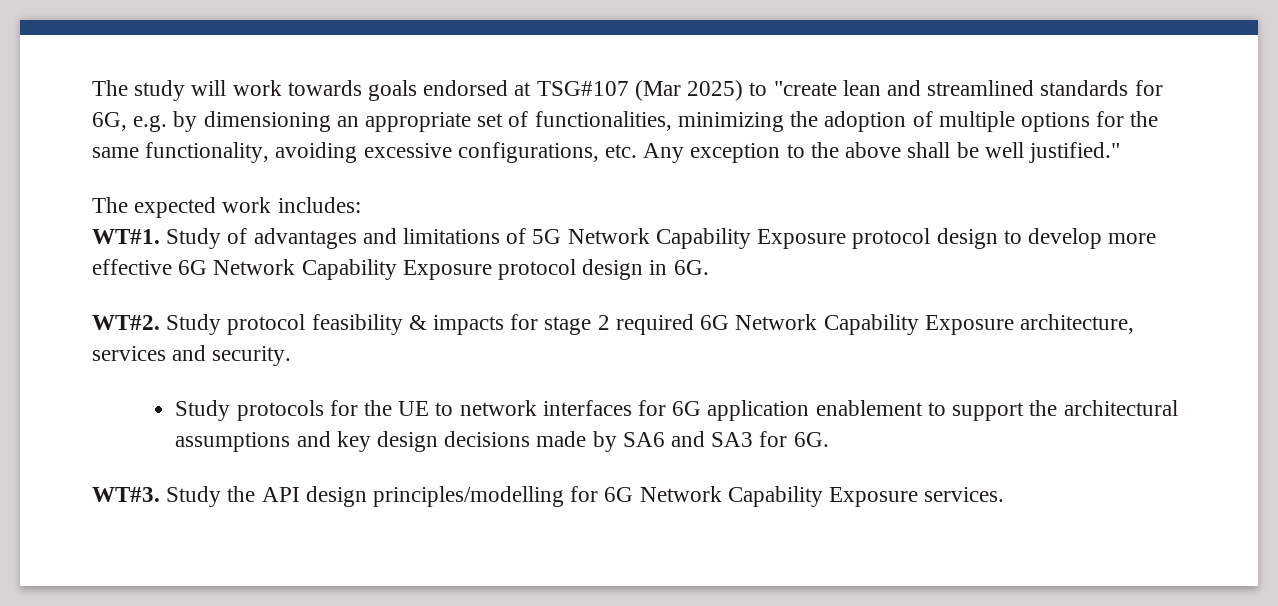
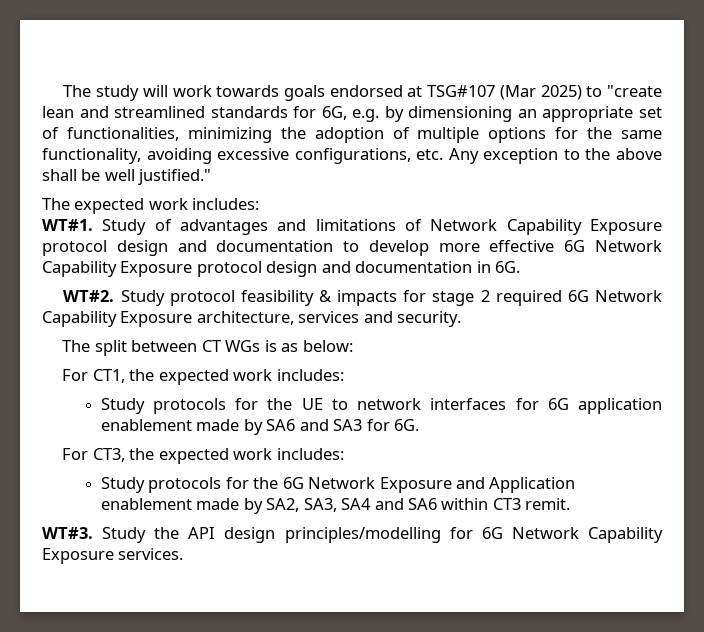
[532,228,998,249] 5G Network Capability Exposure protocol design -> [430,219,662,235] [42,240,334,256] Network Capability Exposure protocol design and documentation
(644, 269) none -> [321,261,473,273] and documentation
(292, 356) none -> [62,340,353,356] [62,369,344,385] // The split between CT WGs is as below: // For CT1, the expected work includes:
[927,400,1178,421] [175,431,531,452] to support the architectural assumptions and key design decisions -> (192, 425) none
(829, 439) none -> [62,448,344,464] [100,477,576,493] [100,498,571,514] // For CT3, the expected work includes: // Study protocols for the 6G Network Exposure and Application enablement made by SA2, SA3, SA4 and SA6 within CT3 remit.

